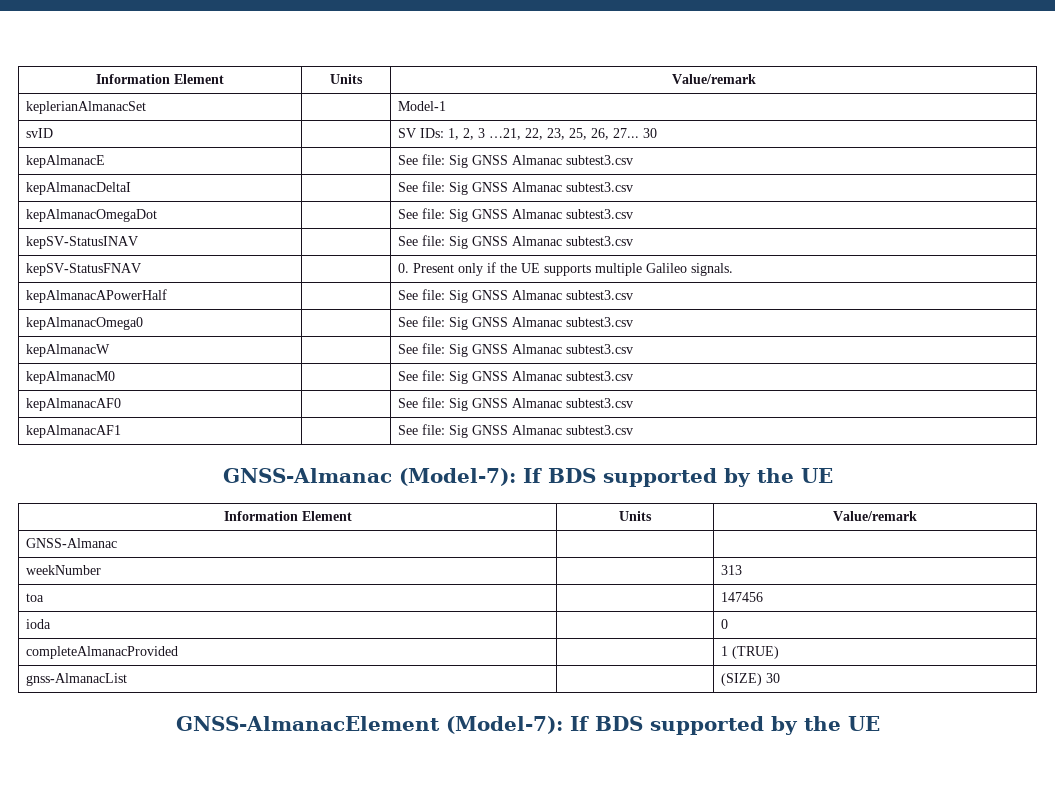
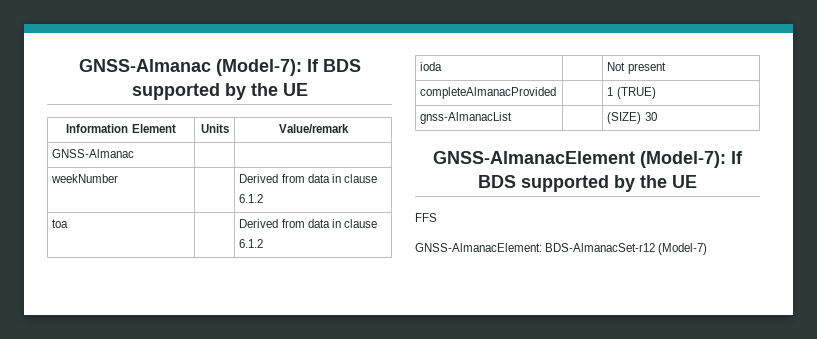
[96,74,224,84] [330,74,363,84] [671,74,756,84] [26,101,147,114] [398,101,447,111] [26,128,54,138] [398,128,658,140] [26,155,106,168] [398,154,634,168] [26,182,132,195] [398,181,634,195] [26,209,158,222] [398,208,634,222] [26,236,139,249] [398,235,634,249] [26,263,142,276] [398,262,734,276] [26,289,168,303] [398,289,634,303] [26,317,144,330] [398,316,634,330] [26,344,111,357] [398,343,634,357] [26,371,116,384] [398,370,634,384] [26,398,122,411] [398,397,634,411] [26,425,122,438] [398,424,634,438] Information Element | Units | Value/remark // keplerianAlmanacSet | | Model-1 // svID | | SV IDs: 1, 2, 3 …21, 22, 23, 25, 26, 27... 30 // kepAlmanacE | | See file: Sig GNSS Almanac subtest3.csv // kepAlmanacDeltaI | | See file: Sig GNSS Almanac subtest3.csv // kepAlmanacOmegaDot | | See file: Sig GNSS Almanac subtest3.csv // kepSV-StatusINAV | | See file: Sig GNSS Almanac subtest3.csv // kepSV-StatusFNAV | | 0. Present only if the UE supports multiple Galileo signals. // kepAlmanacAPowerHalf | | See file: Sig GNSS Almanac subtest3.csv // kepAlmanacOmega0 | | See file: Sig GNSS Almanac subtest3.csv // kepAlmanacW | | See file: Sig GNSS Almanac subtest3.csv // kepAlmanacM0 | | See file: Sig GNSS Almanac subtest3.csv // kepAlmanacAF0 | | See file: Sig GNSS Almanac subtest3.csv // kepAlmanacAF1 | | See file: Sig GNSS Almanac subtest3.csv // -> (78, 65) none
[721,565,743,575] [26,593,45,602] [721,592,764,602] 313 // toa | | 147456 -> [239,174,377,183] [239,194,264,203] [52,219,69,228] [239,219,377,228] [239,239,264,248] Derived from data in clause 6.1.2 // toa | | Derived from data in clause 6.1.2
[721,619,729,629] 0 -> [607,62,666,74] Not present
(880, 723) none -> [415,213,437,222] [415,243,708,255] // FFS // GNSS-AlmanacElement: BDS-AlmanacSet-r12 (Model-7)

